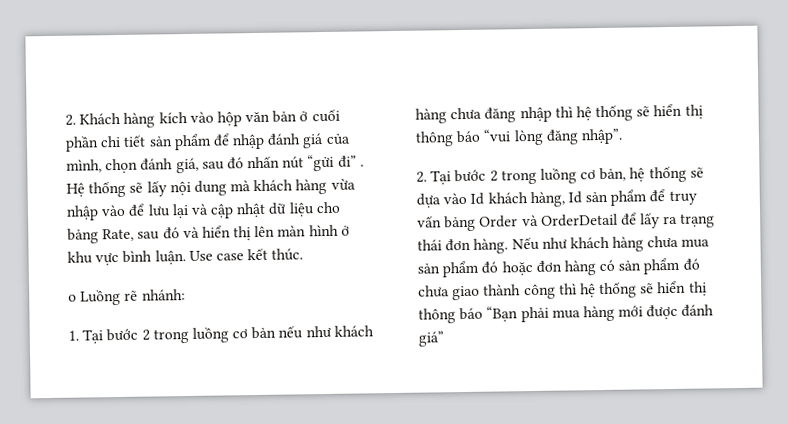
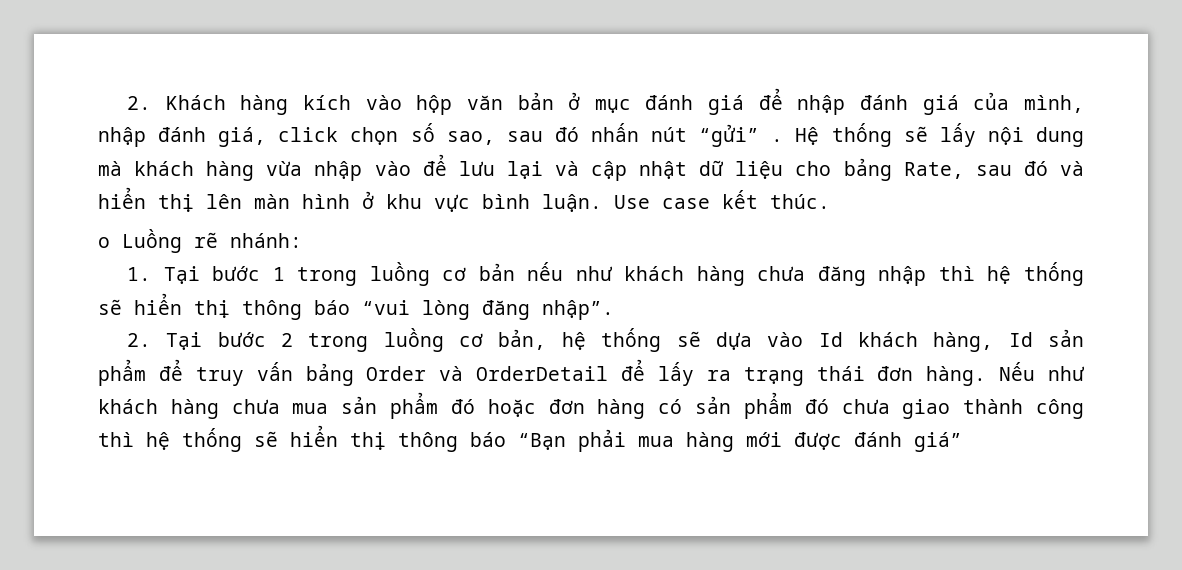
[311,108,340,123] [65,133,212,152] cuối phần chi tiết sản phẩm -> [594,95,745,115] mục đánh giá
[105,158,139,174] chọn -> [98,127,146,147] nhập
(199, 165) none -> [278,123,495,145] click chọn số sao,
[307,154,357,172] “gửi đi” -> [699,124,760,147] “gửi”
[141,329,150,341] 2 -> [272,267,285,281] 1

